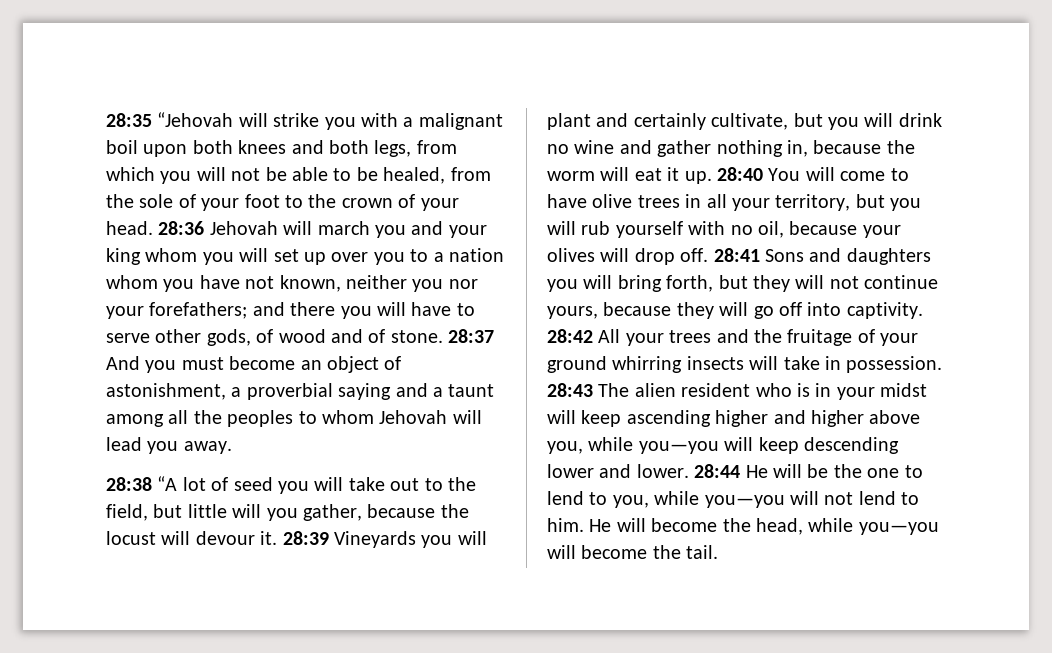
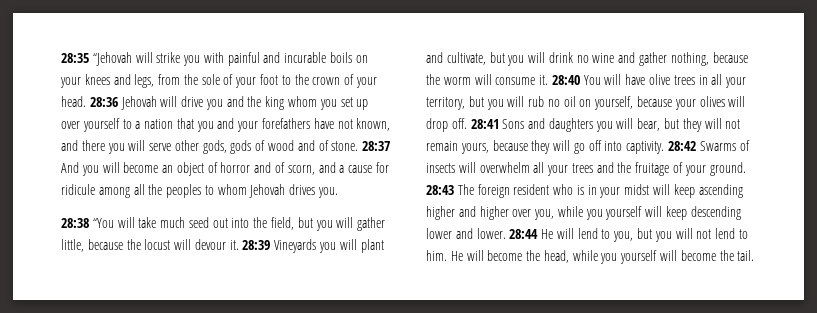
[403,113,503,130] [106,140,233,157] a malignant boil upon both -> [227,52,368,66] [60,77,81,88] painful and incurable boils on your
[329,140,369,154] both -> (131, 79) none
[106,167,491,184] which you will not be able to be healed, from -> (181, 79) none
[317,221,487,238] [106,248,504,265] [106,275,478,292] [106,302,248,319] march you and your king whom you will set up over you to a nation whom you have not known, neither you nor your forefathers; -> [181,96,369,110] [61,118,391,132] drive you and the king whom you set up over yourself to a nation that you and your forefathers have not known,
[411,302,475,316] have to -> (146, 145) none
(251, 337) none -> [230,140,252,154] gods
[181,357,224,370] must -> [102,162,120,173] will
[106,383,495,400] astonishment, a proverbial saying and a taunt -> [220,162,389,175] [61,184,95,195] horror and of scorn, and a cause for ridicule
[452,410,482,424] [106,437,232,454] [106,476,476,494] [106,504,362,521] will lead you away. // 28:38 “A lot of seed you will take out to the field, but little will you gather, -> [289,184,339,198] [61,217,386,231] [61,239,84,252] drives you. // 28:38 “You will take much seed out into the field, but you will gather little,
[633,113,706,130] certainly -> (443, 57) none
[716,140,808,157] nothing in, -> [670,52,709,66] nothing,
[634,167,712,184] eat it up. -> [495,75,549,85] consume it.
[840,168,909,181] come to -> (622, 79) none
[615,221,784,238] yourself with no oil, -> [547,96,634,110] no oil on yourself,
[617,275,714,292] bring forth, -> [637,118,661,131] bear,
[864,275,939,289] continue -> [426,141,458,151] remain
[598,329,621,343] All -> [699,140,750,151] [426,162,545,173] Swarms of insects will overwhelm all
[547,356,943,373] ground whirring insects will take in possession. -> [709,162,746,176] ground.
[634,383,676,397] alien -> [477,184,510,198] foreign
[869,410,921,424] [547,437,719,454] above you, while you—you -> [512,206,643,220] over you, while you yourself
[807,464,923,478] be the one to -> (574, 233) none
[654,491,785,508] while you—you -> [637,228,672,242] but you
[858,522,939,535] you—you -> [600,250,658,264] you yourself

